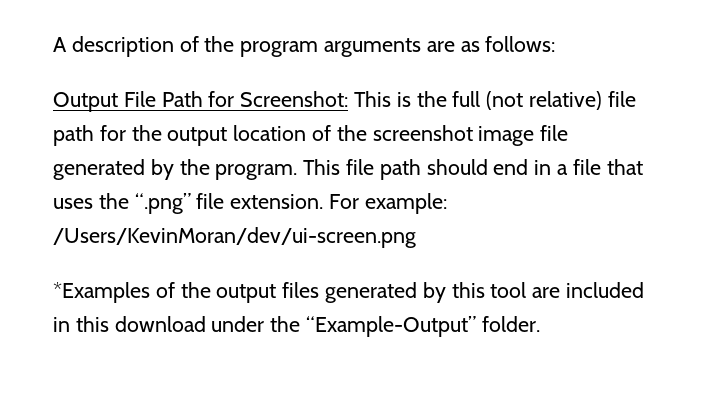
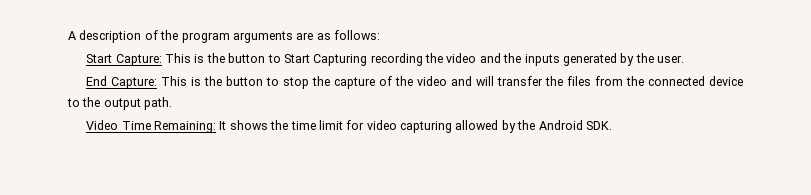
[53,91,636,112] [53,125,569,146] [53,159,643,180] [53,193,447,214] [53,227,416,248] [53,282,645,303] [53,316,540,337] Output File Path for Screenshot: This is the full (not relative) file path for the output location of the screenshot image file generated by the program. This file path should end in a file that uses the “.png” file extension. For example: /Users/KevinMoran/dev/ui-screen.png // *Examples of the output files generated by this tool are included in this download under the “Example-Output” folder. -> [86,53,685,66] [86,76,744,89] [67,97,173,110] [86,120,612,133] Start Capture: This is the button to Start Capturing recording the video and the inputs generated by the user. // End Capture: This is the button to stop the capture of the video and will transfer the files from the connected device to the output path. // Video Time Remaining: It shows the time limit for video capturing allowed by the Android SDK.

